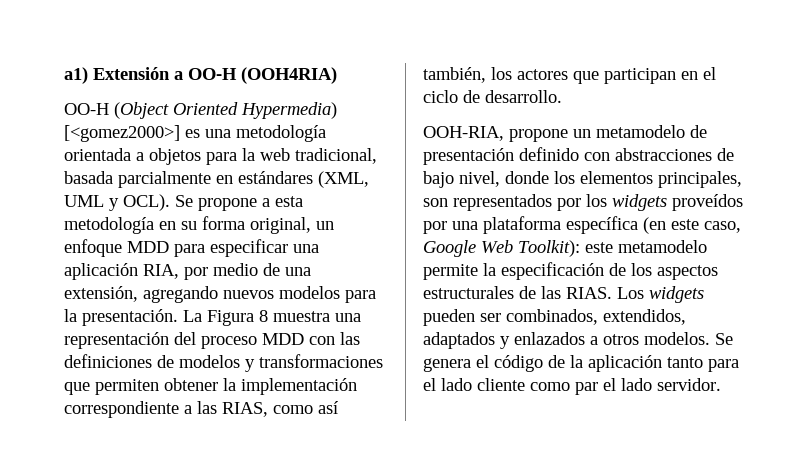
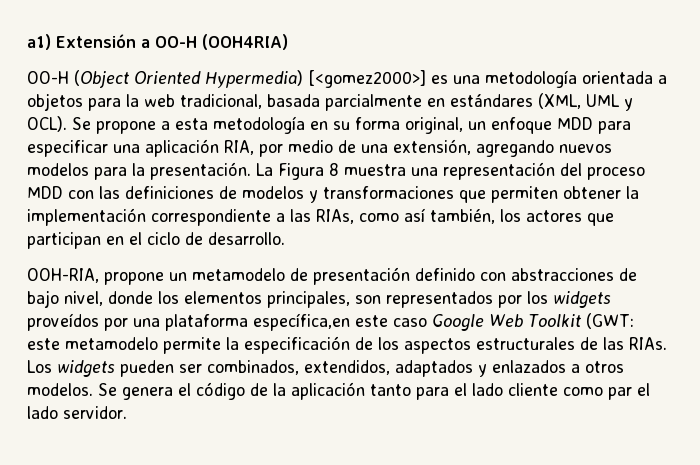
[222,402,268,417] RIAS, -> [316,209,354,224] RIAs,
[566,216,741,234] [423,240,580,257] específica (en este caso, Google Web Toolkit): -> [253,313,634,331] específica,en este caso Google Web Toolkit (GWT:
[566,287,612,299] RIAS. -> [629,337,667,350] RIAs.

